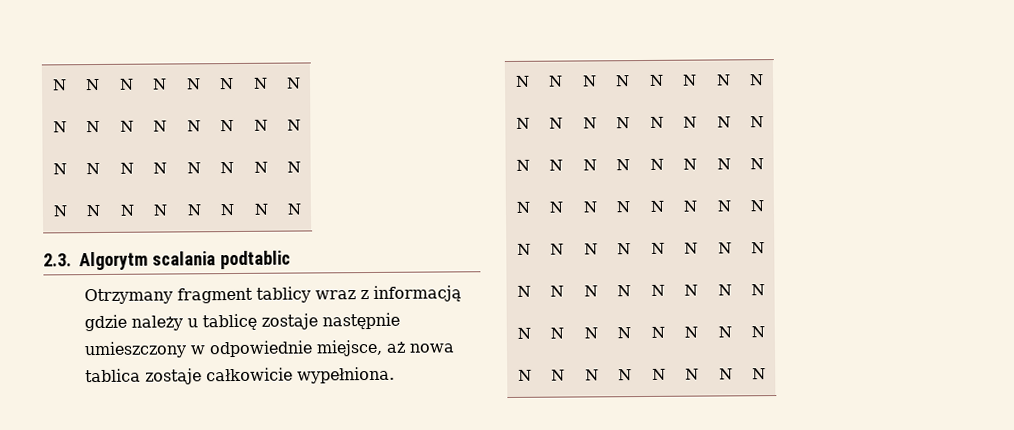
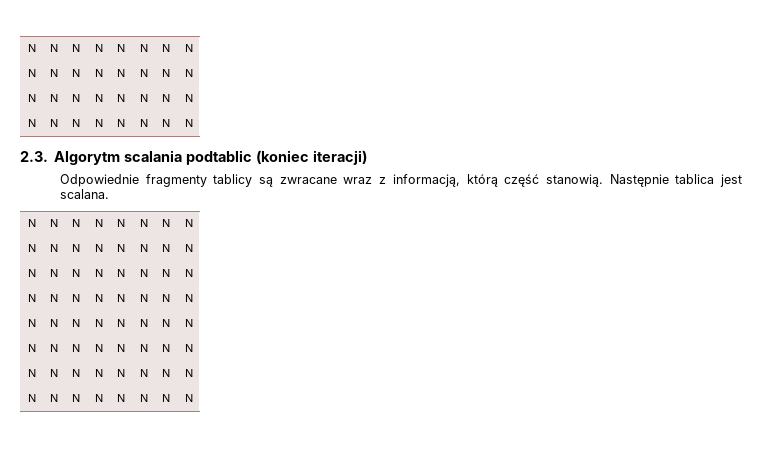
[84,285,463,305] [84,312,401,332] [84,339,456,359] [85,366,396,385] // Otrzymany fragment tablicy wraz z informacją gdzie należy u tablicę zostaje następnie umieszczony w odpowiednie miejsce, aż nowa tablica zostaje całkowicie wypełniona. -> [255,150,367,165] [60,174,743,187] [60,189,110,199] (koniec iteracji) // Odpowiednie fragmenty tablicy są zwracane wraz z informacją, którą część stanowią. Następnie tablica jest scalana.

